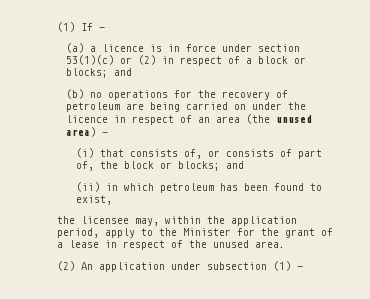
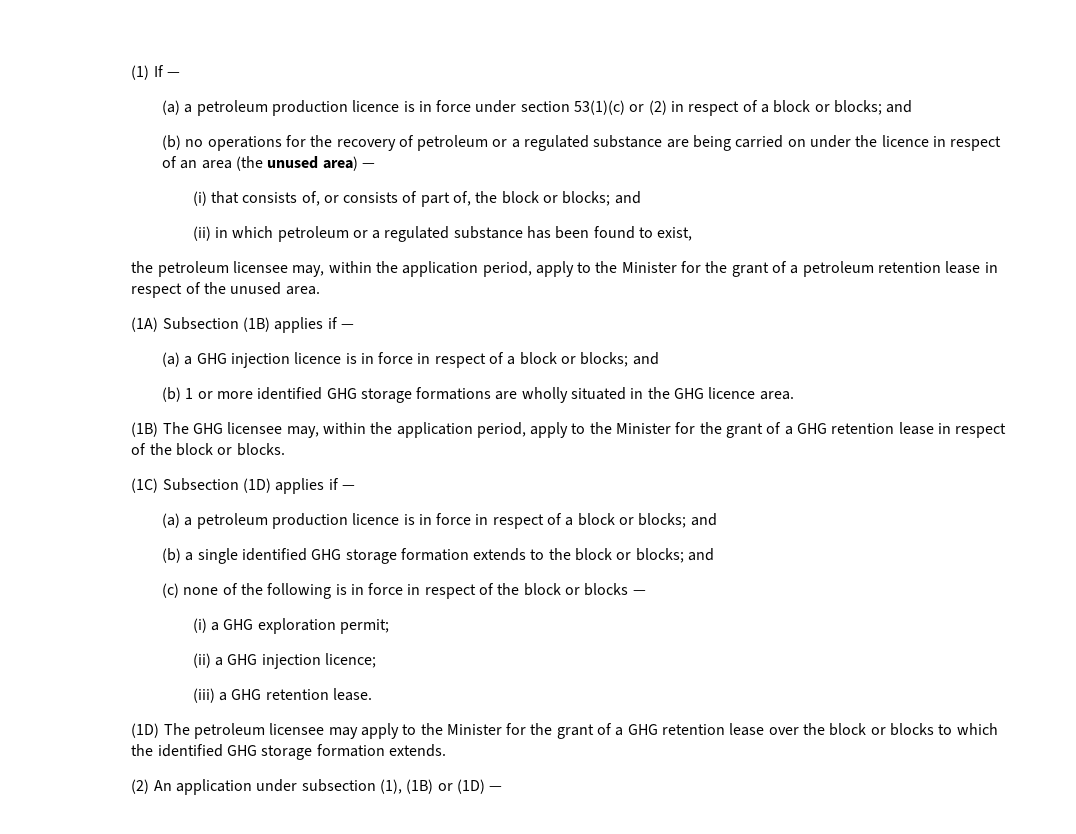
(97, 49) none -> [196,100,348,116] petroleum production
(121, 107) none -> [492,135,663,151] or a regulated substance
(215, 188) none -> [352,226,523,242] or a regulated substance
(75, 220) none -> [157,261,229,277] petroleum
(63, 245) none -> [802,261,942,277] petroleum retention
(285, 244) none -> [131,317,354,333] [161,352,659,368] [161,387,794,403] [131,422,1007,438] [131,443,285,456] [131,478,355,494] [161,513,717,529] [161,548,715,564] [161,583,646,599] [192,618,389,634] [192,653,376,669] [192,688,372,703] [131,723,998,739] [131,744,446,760] // (1A) Subsection (1B) applies if — // (a) a GHG injection licence is in force in respect of a block or blocks; and // (b) 1 or more identified GHG storage formations are wholly situated in the GHG licence area. // (1B) The GHG licensee may, within the application period, apply to the Minister for the grant of a GHG retention lease in respect of the block or blocks. // (1C) Subsection (1D) applies if — // (a) a petroleum production licence is in force in respect of a block or blocks; and // (b) a single identified GHG storage formation extends to the block or blocks; and // (c) none of the following is in force in respect of the block or blocks — // (i) a GHG exploration permit; // (ii) a GHG injection licence; // (iii) a GHG retention lease. // (1D) The petroleum licensee may apply to the Minister for the grant of a GHG retention lease over the block or blocks to which the identified GHG storage formation extends.
[272,261,291,271] (1) -> [379,779,485,794] (1), (1B) or (1D)

